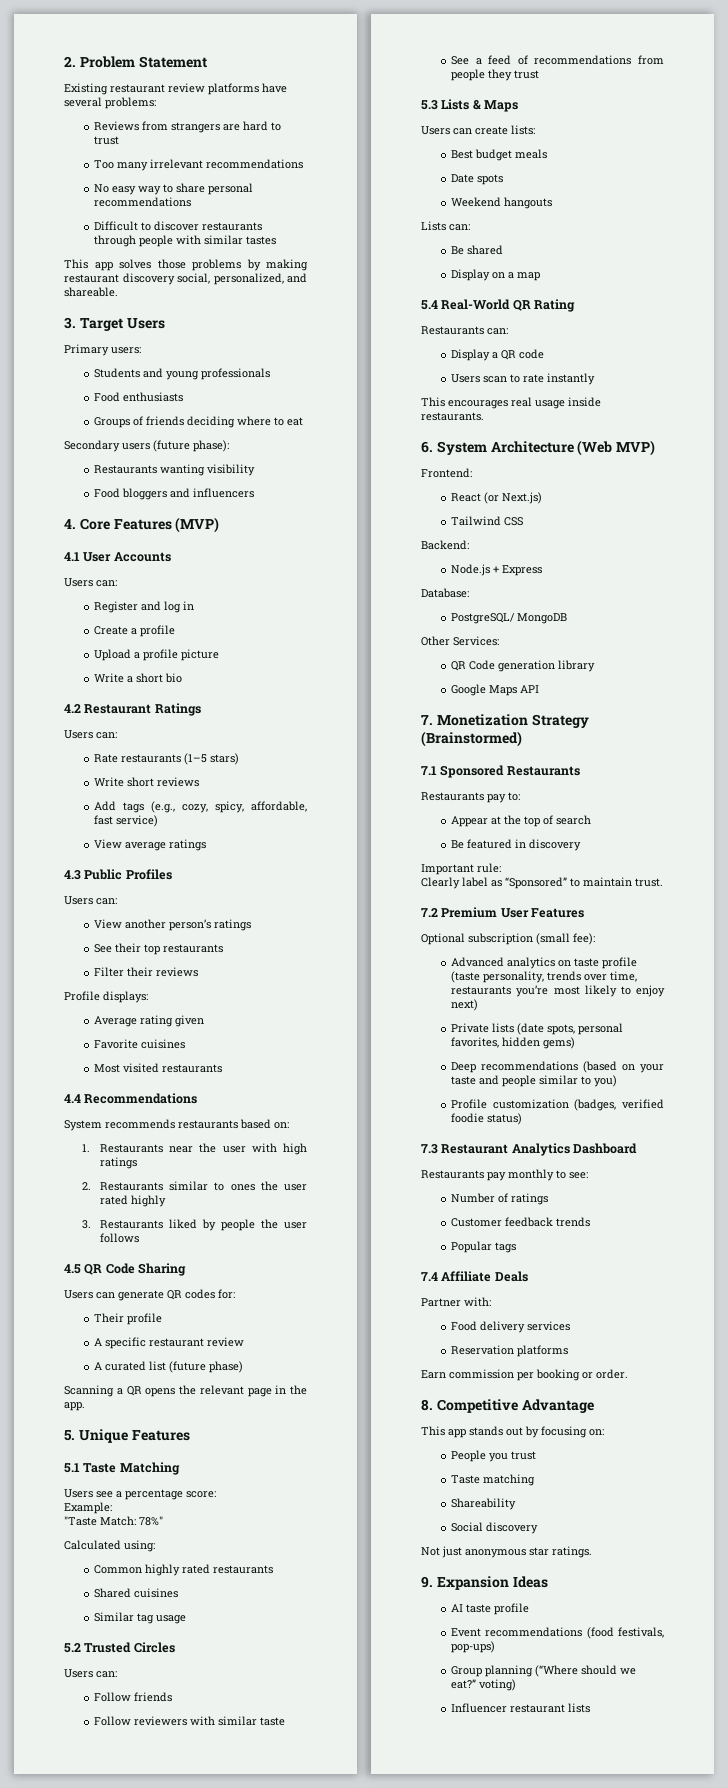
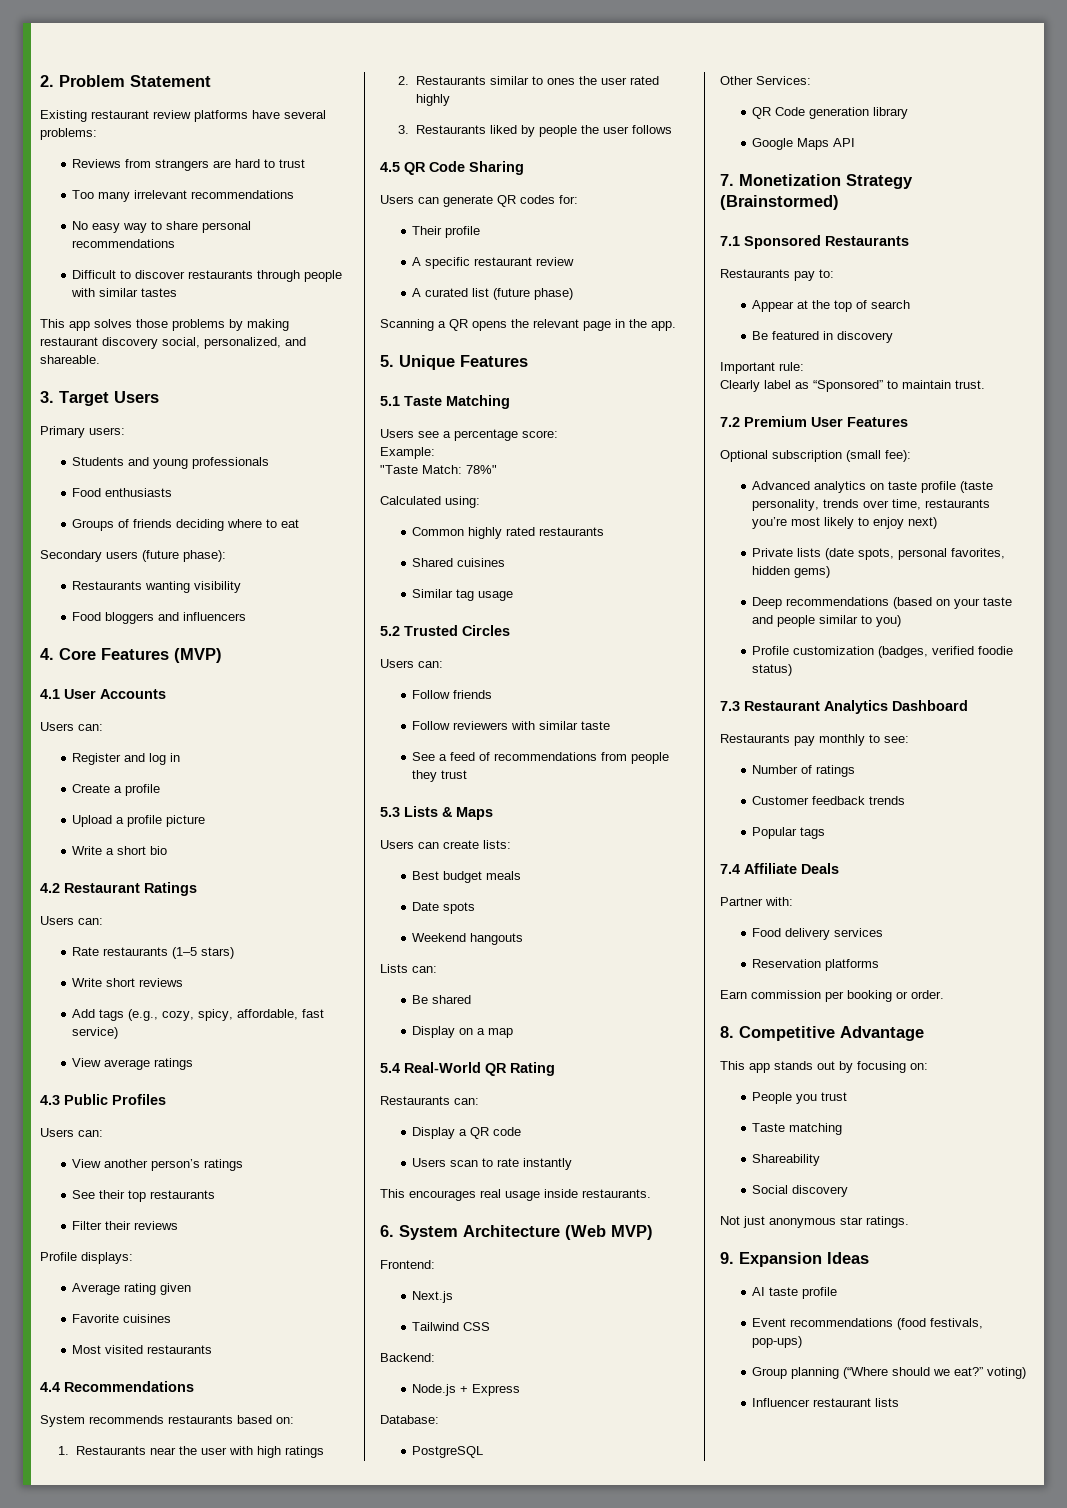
[451,492,543,504] React (or Next.js) -> [412,1291,454,1303] Next.js
[451,613,568,624] PostgreSQL/ MongoDB -> [412,1446,484,1458] PostgreSQL

